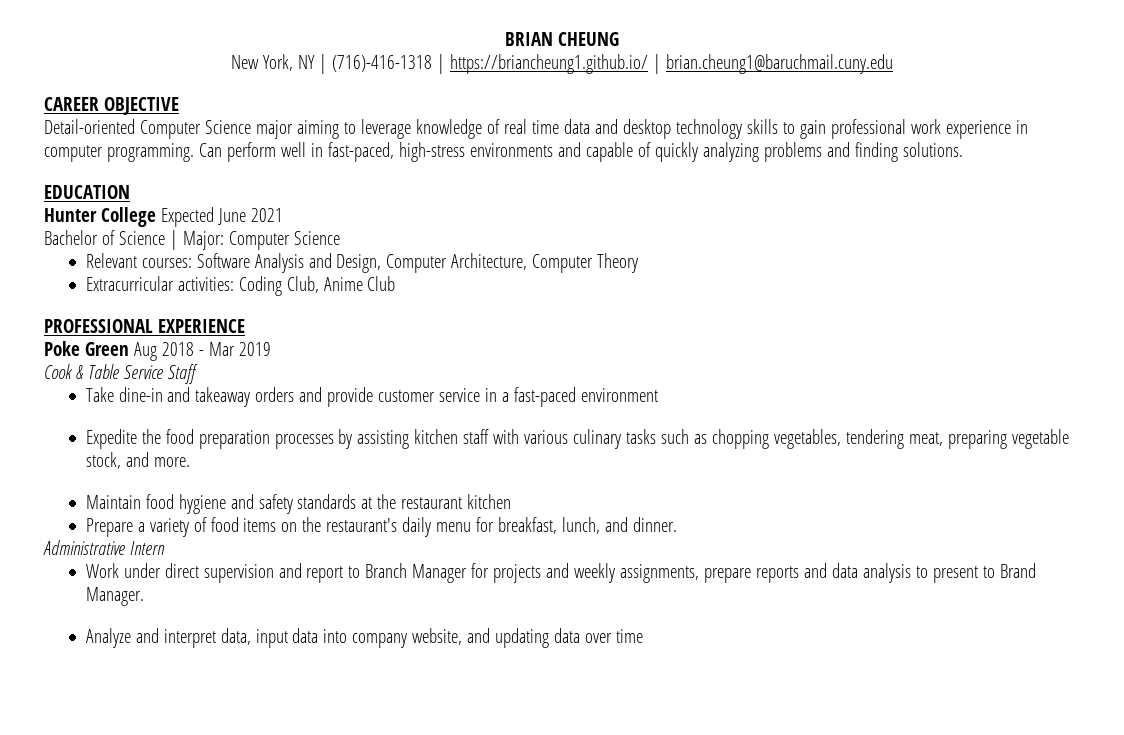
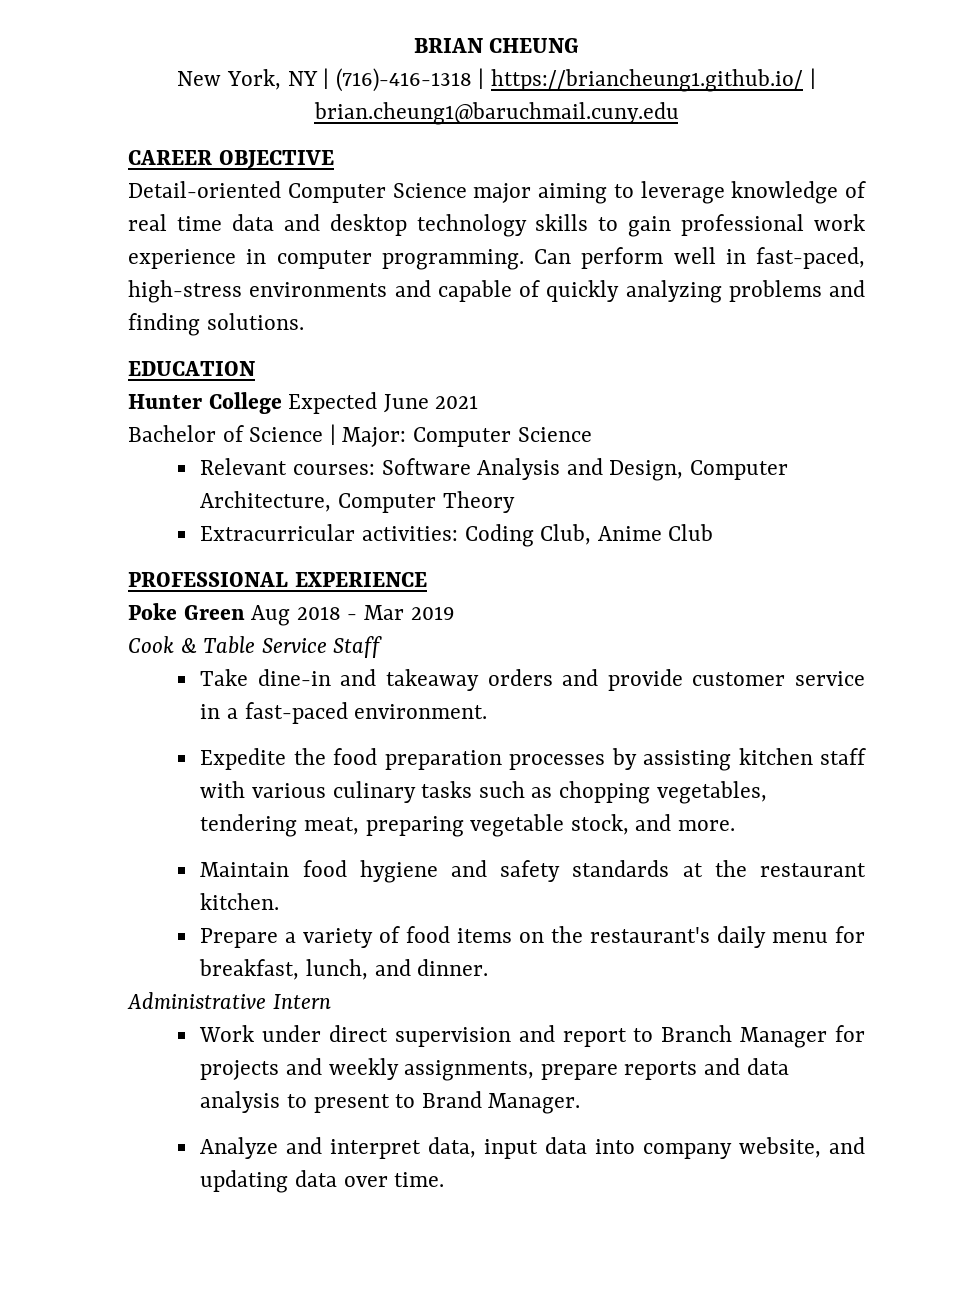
[581,388,659,402] environment -> [354,704,488,719] environment.
[467,494,512,509] kitchen -> [200,893,280,910] kitchen.
[616,629,644,643] time -> [394,1172,445,1187] time.

